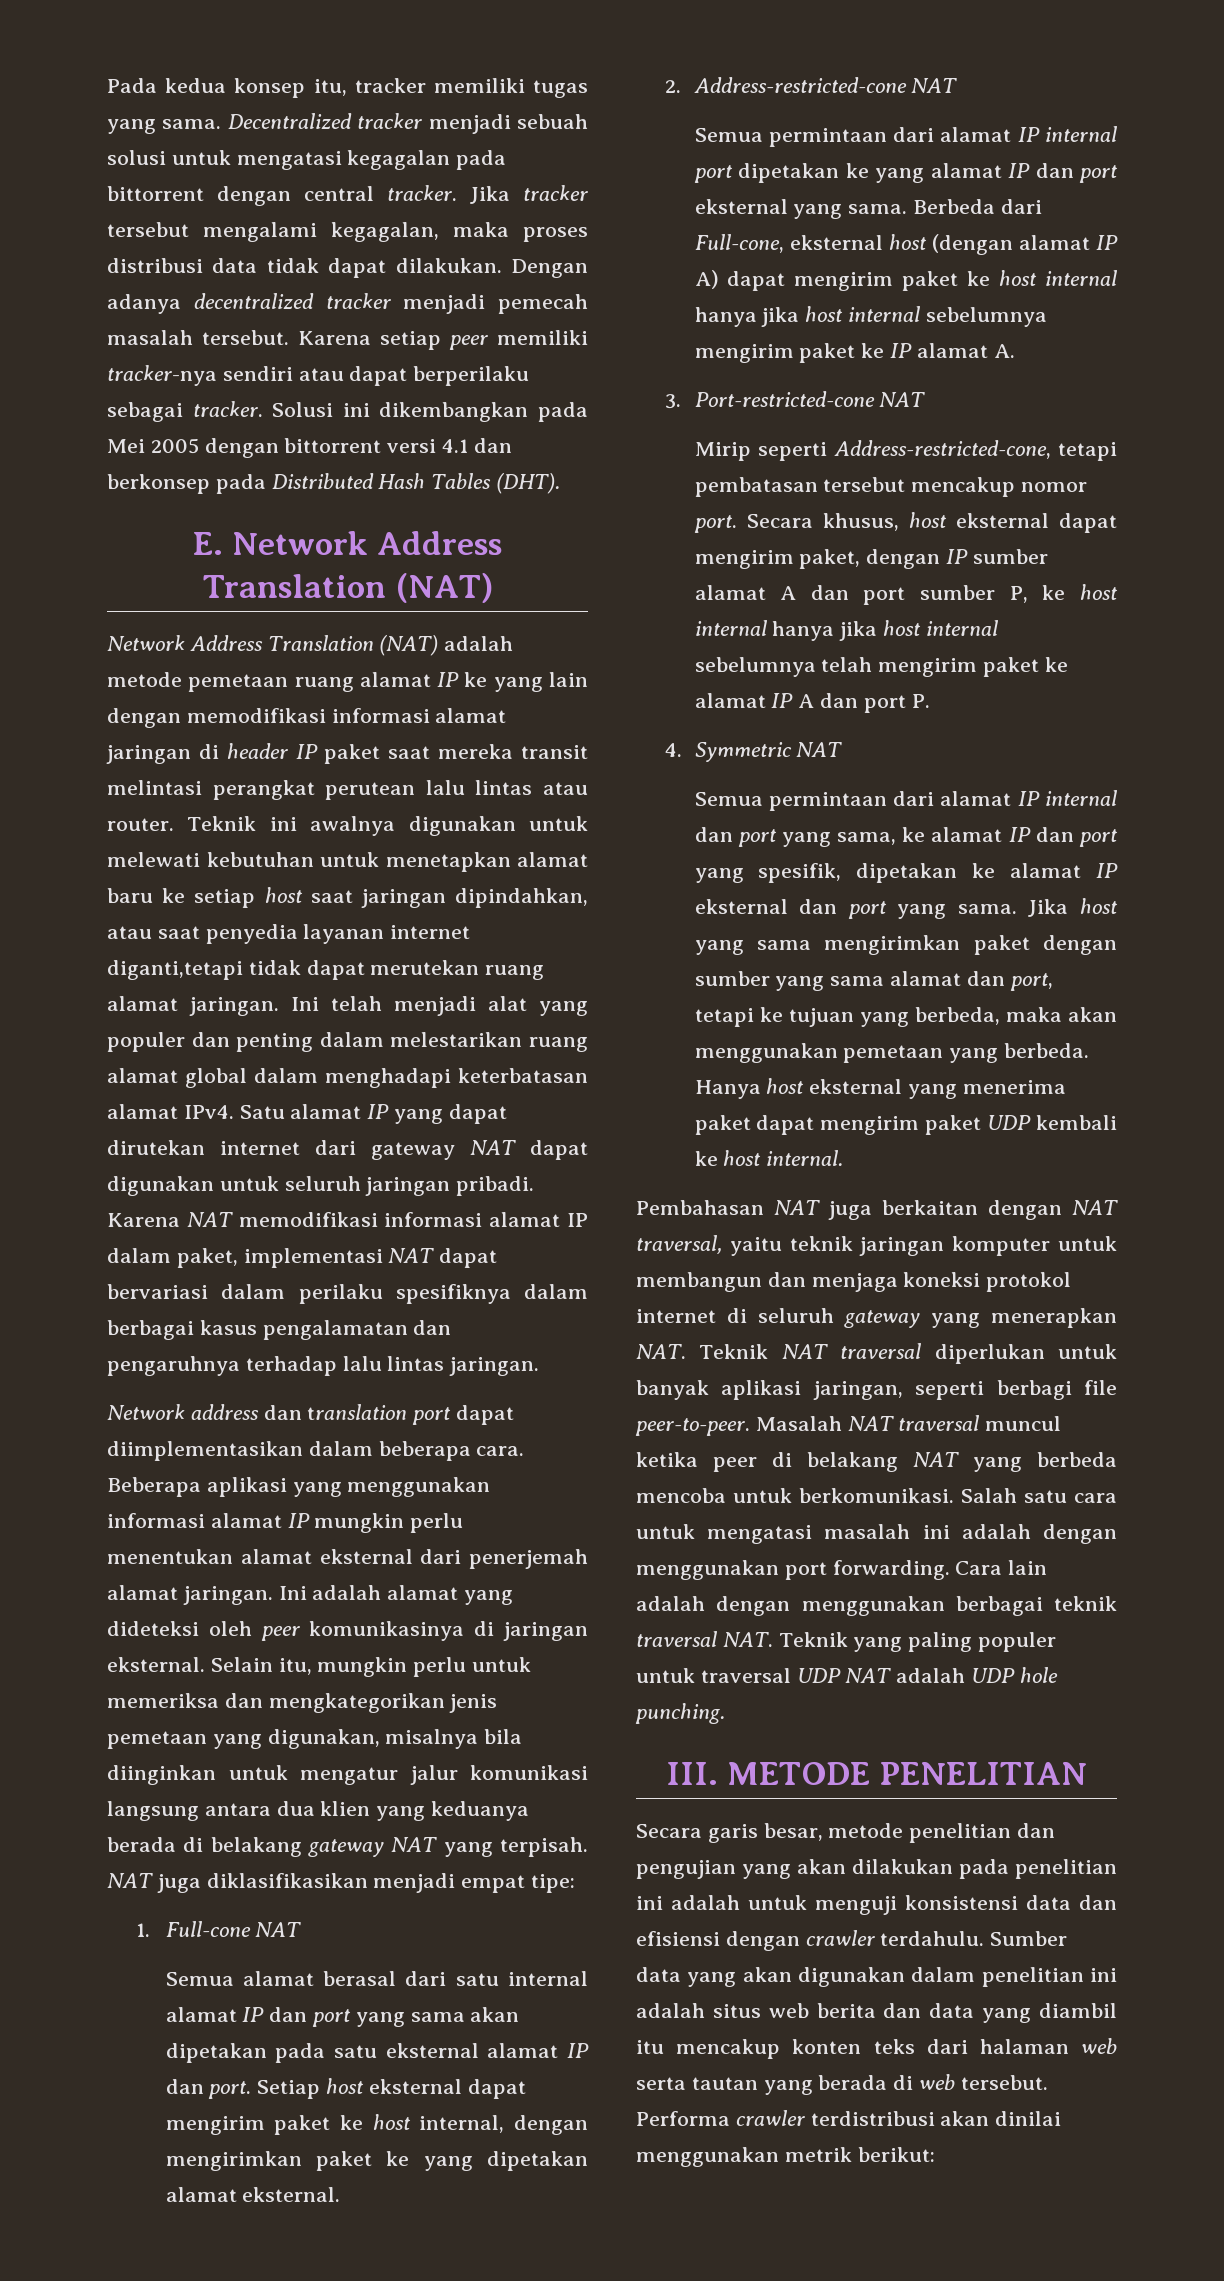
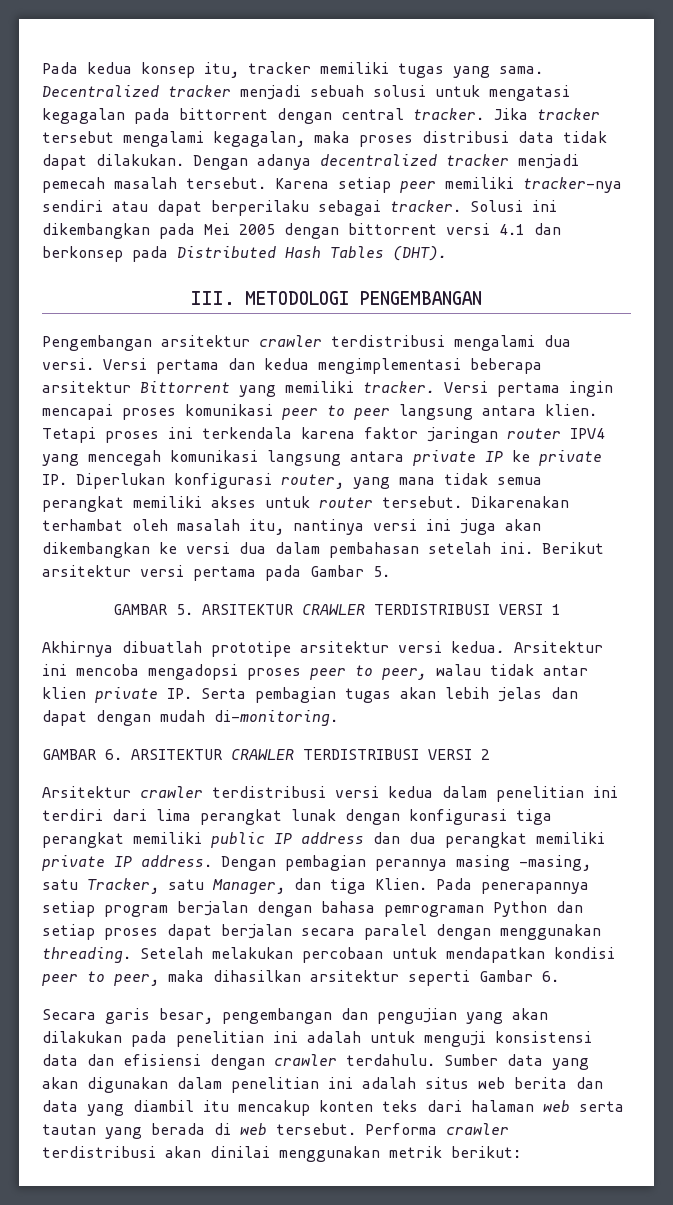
[192,531,503,555] [202,573,493,603] [107,635,514,656] [107,672,588,692] [107,708,507,728] [106,743,588,764] [107,780,588,800] [107,816,588,836] [107,852,588,872] [107,887,588,908] [107,924,471,944] [107,960,545,980] [107,996,588,1016] [107,1032,588,1052] [107,1068,588,1088] [107,1104,507,1124] [107,1140,588,1160] [107,1176,535,1196] [107,1212,588,1227] [107,1248,498,1268] [107,1284,588,1304] [107,1320,452,1340] [107,1356,540,1376] [107,1404,515,1425] [107,1441,525,1461] [107,1477,491,1497] [107,1513,464,1533] [107,1549,588,1569] [107,1585,514,1605] [107,1621,588,1641] [107,1657,532,1677] [107,1693,498,1713] [107,1729,523,1749] [107,1765,588,1785] [107,1801,530,1821] [107,1837,588,1857] [107,1873,576,1893] [136,1921,302,1937] [165,1971,588,1986] [165,2007,520,2027] [165,2043,589,2063] [165,2078,526,2099] [165,2114,588,2135] [165,2151,588,2171] [165,2187,341,2202] [665,77,958,93] [694,126,1117,147] [693,163,1118,183] [694,199,1042,219] [694,234,1118,255] [694,270,1117,291] [694,306,1047,327] [694,343,1015,363] [665,391,926,409] [694,440,1117,461] [694,477,1087,497] [693,512,1117,533] [694,549,1048,569] [694,584,1118,605] [694,620,998,641] [694,657,1068,677] [694,693,930,713] [665,742,843,762] [694,790,1117,811] [694,827,1119,847] [694,863,1118,883] [694,898,1118,919] [694,935,1117,955] [694,971,1053,991] [694,1007,1117,1027] [694,1043,1089,1063] [694,1078,1066,1099] [694,1115,1117,1135] [694,1150,844,1166] [636,1200,1119,1220] [636,1235,1117,1256] [636,1272,1072,1292] [636,1308,1117,1328] [636,1343,1117,1364] [636,1380,1117,1400] [635,1415,1062,1436] [636,1452,1117,1472] [636,1488,1117,1503] [636,1524,1117,1544] [636,1560,1048,1580] [636,1596,1117,1616] [636,1631,1056,1652] [636,1667,1058,1683] [635,1703,725,1724] [665,1762,1088,1785] E. Network Address Translation (NAT) // Network Address Translation (NAT) adalah metode pemetaan ruang alamat IP ke yang lain dengan memodifikasi informasi alamat jaringan di header IP paket saat mereka transit melintasi perangkat perutean lalu lintas atau router. Teknik ini awalnya digunakan untuk melewati kebutuhan untuk menetapkan alamat baru ke setiap host saat jaringan dipindahkan, atau saat penyedia layanan internet diganti,tetapi tidak dapat merutekan ruang alamat jaringan. Ini telah menjadi alat yang populer dan penting dalam melestarikan ruang alamat global dalam menghadapi keterbatasan alamat IPv4. Satu alamat IP yang dapat dirutekan internet dari gateway NAT dapat digunakan untuk seluruh jaringan pribadi. Karena NAT memodifikasi informasi alamat IP dalam paket, implementasi NAT dapat bervariasi dalam perilaku spesifiknya dalam berbagai kasus pengalamatan dan pengaruhnya terhadap lalu lintas jaringan. // Network address dan translation port dapat diimplementasikan dalam beberapa cara. Beberapa aplikasi yang menggunakan informasi alamat IP mungkin perlu menentukan alamat eksternal dari penerjemah alamat jaringan. Ini adalah alamat yang dideteksi oleh peer komunikasinya di jaringan eksternal. Selain itu, mungkin perlu untuk memeriksa dan mengkategorikan jenis pemetaan yang digunakan, misalnya bila diinginkan untuk mengatur jalur komunikasi langsung antara dua klien yang keduanya berada di belakang gateway NAT yang terpisah. NAT juga diklasifikasikan menjadi empat tipe: // 1. Full-cone NAT // Semua alamat berasal dari satu internal alamat IP dan port yang sama akan dipetakan pada satu eksternal alamat IP dan port. Setiap host eksternal dapat mengirim paket ke host internal, dengan mengirimkan paket ke yang dipetakan alamat eksternal. // 2. Address-restricted-cone NAT // Semua permintaan dari alamat IP internal port dipetakan ke yang alamat IP dan port eksternal yang sama. Berbeda dari Full-cone, eksternal host (dengan alamat IP A) dapat mengirim paket ke host internal hanya jika host internal sebelumnya mengirim paket ke IP alamat A. // 3. Port-restricted-cone NAT // Mirip seperti Address-restricted-cone, tetapi pembatasan tersebut mencakup nomor port. Secara khusus, host eksternal dapat mengirim paket, dengan IP sumber alamat A dan port sumber P, ke host internal hanya jika host internal sebelumnya telah mengirim paket ke alamat IP A dan port P. // 4. Symmetric NAT // Semua permintaan dari alamat IP internal dan port yang sama, ke alamat IP dan port yang spesifik, dipetakan ke alamat IP eksternal dan port yang sama. Jika host yang sama mengirimkan paket dengan sumber yang sama alamat dan port, tetapi ke tujuan yang berbeda, maka akan menggunakan pemetaan yang berbeda. Hanya host eksternal yang menerima paket dapat mengirim paket UDP kembali ke host internal. // Pembahasan NAT juga berkaitan dengan NAT traversal, yaitu teknik jaringan komputer untuk membangun dan menjaga koneksi protokol internet di seluruh gateway yang menerapkan NAT. Teknik NAT traversal diperlukan untuk banyak aplikasi jaringan, seperti berbagi file peer-to-peer. Masalah NAT traversal muncul ketika peer di belakang NAT yang berbeda mencoba untuk berkomunikasi. Salah satu cara untuk mengatasi masalah ini adalah dengan menggunakan port forwarding. Cara lain adalah dengan menggunakan berbagai teknik traversal NAT. Teknik yang paling populer untuk traversal UDP NAT adalah UDP hole punching. // III. METODE PENELITIAN -> [191,291,482,305] [42,335,571,351] [42,358,542,374] [42,381,613,397] [42,404,597,420] [42,427,605,443] [42,450,602,466] [42,473,542,489] [42,496,569,512] [42,519,541,535] [42,542,604,558] [42,565,390,581] [112,604,561,615] [42,641,603,657] [42,664,588,680] [42,687,578,703] [42,710,338,726] [42,749,490,760] [42,786,618,802] [42,809,552,825] [42,832,605,848] [42,855,591,871] [42,878,589,894] [42,901,583,917] [42,924,601,940] [42,947,615,963] [42,970,559,986] III. METODOLOGI PENGEMBANGAN // Pengembangan arsitektur crawler terdistribusi mengalami dua versi. Versi pertama dan kedua mengimplementasi beberapa arsitektur Bittorrent yang memiliki tracker. Versi pertama ingin mencapai proses komunikasi peer to peer langsung antara klien. Tetapi proses ini terkendala karena faktor jaringan router IPV4 yang mencegah komunikasi langsung antara private IP ke private IP. Diperlukan konfigurasi router, yang mana tidak semua perangkat memiliki akses untuk router tersebut. Dikarenakan terhambat oleh masalah itu, nantinya versi ini juga akan dikembangkan ke versi dua dalam pembahasan setelah ini. Berikut arsitektur versi pertama pada Gambar 5. // GAMBAR 5. ARSITEKTUR CRAWLER TERDISTRIBUSI VERSI 1 // Akhirnya dibuatlah prototipe arsitektur versi kedua. Arsitektur ini mencoba mengadopsi proses peer to peer, walau tidak antar klien private IP. Serta pembagian tugas akan lebih jelas dan dapat dengan mudah di-monitoring. // GAMBAR 6. ARSITEKTUR CRAWLER TERDISTRIBUSI VERSI 2 // Arsitektur crawler terdistribusi versi kedua dalam penelitian ini terdiri dari lima perangkat lunak dengan konfigurasi tiga perangkat memiliki public IP address dan dua perangkat memiliki private IP address. Dengan pembagian perannya masing -masing, satu Tracker, satu Manager, dan tiga Klien. Pada penerapannya setiap program berjalan dengan bahasa pemrograman Python dan setiap proses dapat berjalan secara paralel dengan menggunakan threading. Setelah melakukan percobaan untuk mendapatkan kondisi peer to peer, maka dihasilkan arsitektur seperti Gambar 6.
[828,1823,1012,1843] metode penelitian -> [222,1008,332,1024] pengembangan

